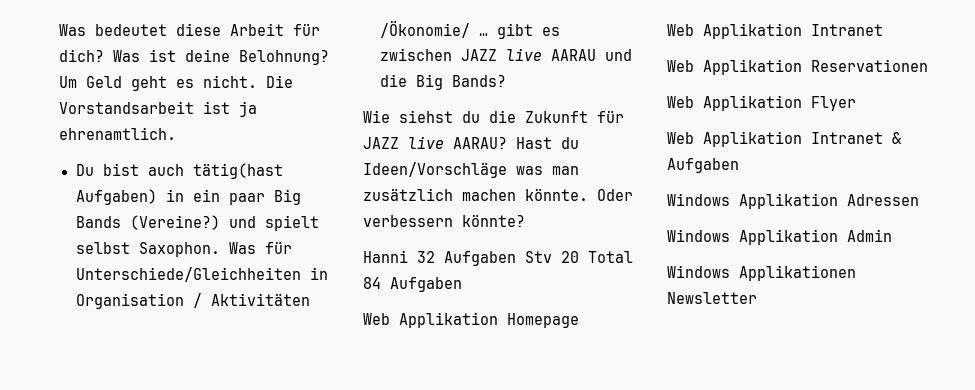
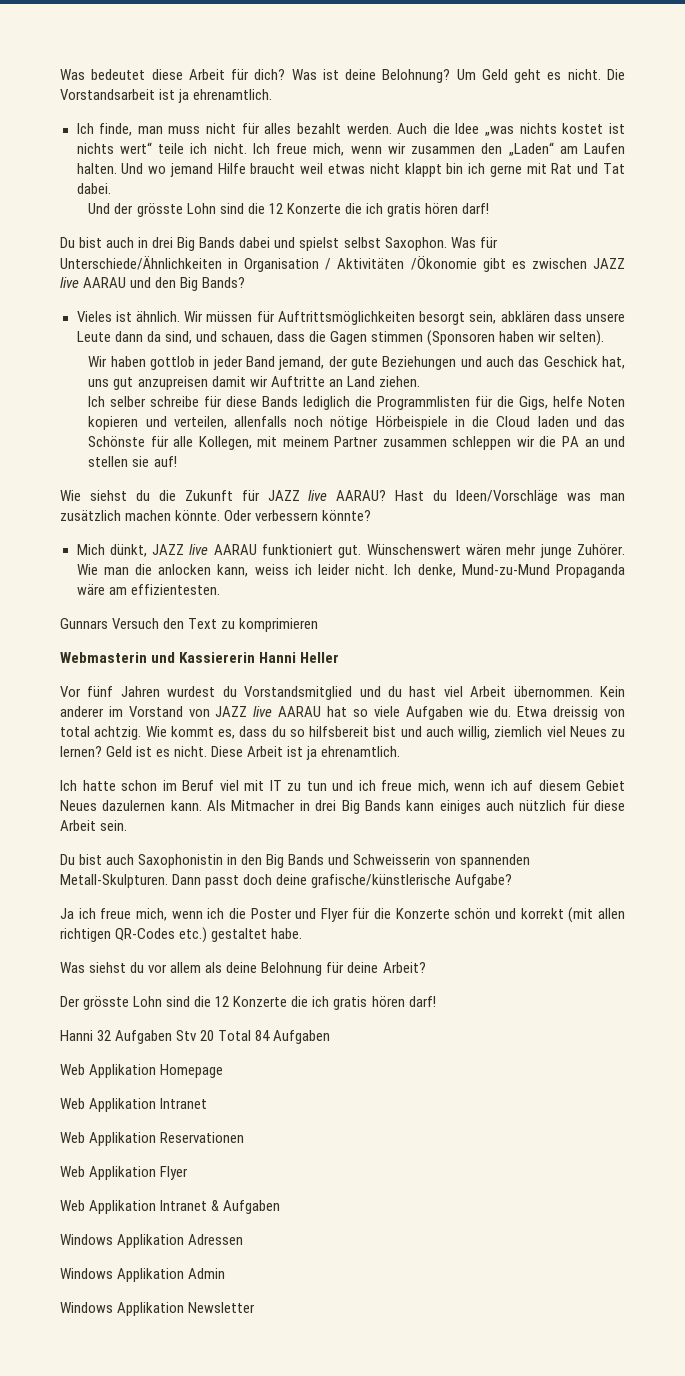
[75,163,283,179] [75,189,301,205] [75,215,319,231] Du bist auch tätig(hast Aufgaben) in ein paar Big Bands (Vereine?) und spielt -> [76,123,625,136] [76,142,625,156] [76,163,625,177] [76,183,111,194] [88,203,490,217] [60,237,340,251] Ich finde, man muss nicht für alles bezahlt werden. Auch die Idee „was nichts kostet ist nichts wert“ teile ich nicht. Ich freue mich, wenn wir zusammen den „Laden“ am Laufen halten. Und wo jemand Hilfe braucht weil etwas nicht klappt bin ich gerne mit Rat und Tat dabei. // Und der grösste Lohn sind die 12 Konzerte die ich gratis hören darf! // Du bist auch in drei Big Bands dabei und spielst
[75,267,301,282] Unterschiede/Gleichheiten -> [60,255,222,270] Unterschiede/Ähnlichkeiten
[379,20,488,38] /Ökonomie/ … -> [410,255,477,270] /Ökonomie
[379,74,407,87] die -> [155,277,177,288] den
(506, 81) none -> [76,311,626,325] [76,330,605,346] [88,356,625,370] [88,376,420,390] [88,396,625,410] [88,416,625,430] [88,436,625,450] [88,456,177,467] // Vieles ist ähnlich. Wir müssen für Auftrittsmöglichkeiten besorgt sein, abklären dass unsere Leute dann da sind, und schauen, dass die Gagen stimmen (Sponsoren haben wir selten). // Wir haben gottlob in jeder Band jemand, der gute Beziehungen und auch das Geschick hat, uns gut anzupreisen damit wir Auftritte an Land ziehen. // Ich selber schreibe für diese Bands lediglich die Programmlisten für die Gigs, helfe Noten kopieren und verteilen, allenfalls noch nötige Hörbeispiele in die Cloud laden und das Schönste für alle Kollegen, mit meinem Partner zusammen schleppen wir die PA an und stellen sie auf!
(525, 220) none -> [76,544,625,558] [76,564,625,578] [76,584,220,595] [60,618,319,632] [60,652,340,663] [60,686,626,700] [60,706,626,720] [60,726,625,740] [60,746,401,760] [60,780,625,793] [60,800,626,814] [60,820,128,831] [60,854,530,868] [60,874,513,888] [60,907,625,923] [60,927,303,943] [60,962,426,976] [60,996,436,1010] // Mich dünkt, JAZZ live AARAU funktioniert gut. Wünschenswert wären mehr junge Zuhörer. Wie man die anlocken kann, weiss ich leider nicht. Ich denke, Mund-zu-Mund Propaganda wäre am effizientesten. // Gunnars Versuch den Text zu komprimieren // Webmasterin und Kassiererin Hanni Heller // Vor fünf Jahren wurdest du Vorstandsmitglied und du hast viel Arbeit übernommen. Kein anderer im Vorstand von JAZZ live AARAU hat so viele Aufgaben wie du. Etwa dreissig von total achtzig. Wie kommt es, dass du so hilfsbereit bist und auch willig, ziemlich viel Neues zu lernen? Geld ist es nicht. Diese Arbeit ist ja ehrenamtlich. // Ich hatte schon im Beruf viel mit IT zu tun und ich freue mich, wenn ich auf diesem Gebiet Neues dazulernen kann. Als Mitmacher in drei Big Bands kann einiges auch nützlich für diese Arbeit sein. // Du bist auch Saxophonistin in den Big Bands und Schweisserin von spannenden Metall-Skulpturen. Dann passt doch deine grafische/künstlerische Aufgabe? // Ja ich freue mich, wenn ich die Poster und Flyer für die Konzerte schön und korrekt (mit allen richtigen QR-Codes etc.) gestaltet habe. // Was siehst du vor allem als deine Belohnung für deine Arbeit? // Der grösste Lohn sind die 12 Konzerte die ich gratis hören darf!
[739,265,856,281] Applikationen -> [117,1302,185,1316] Applikation

